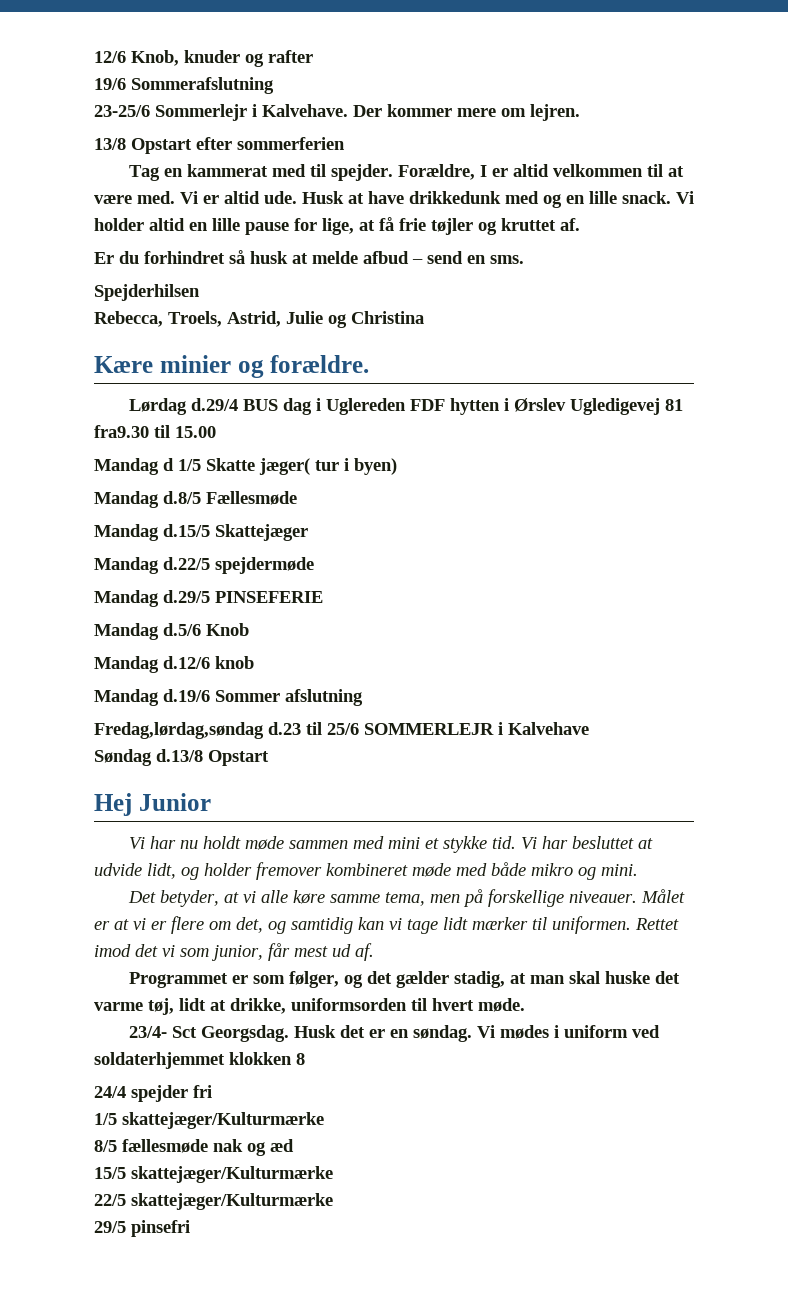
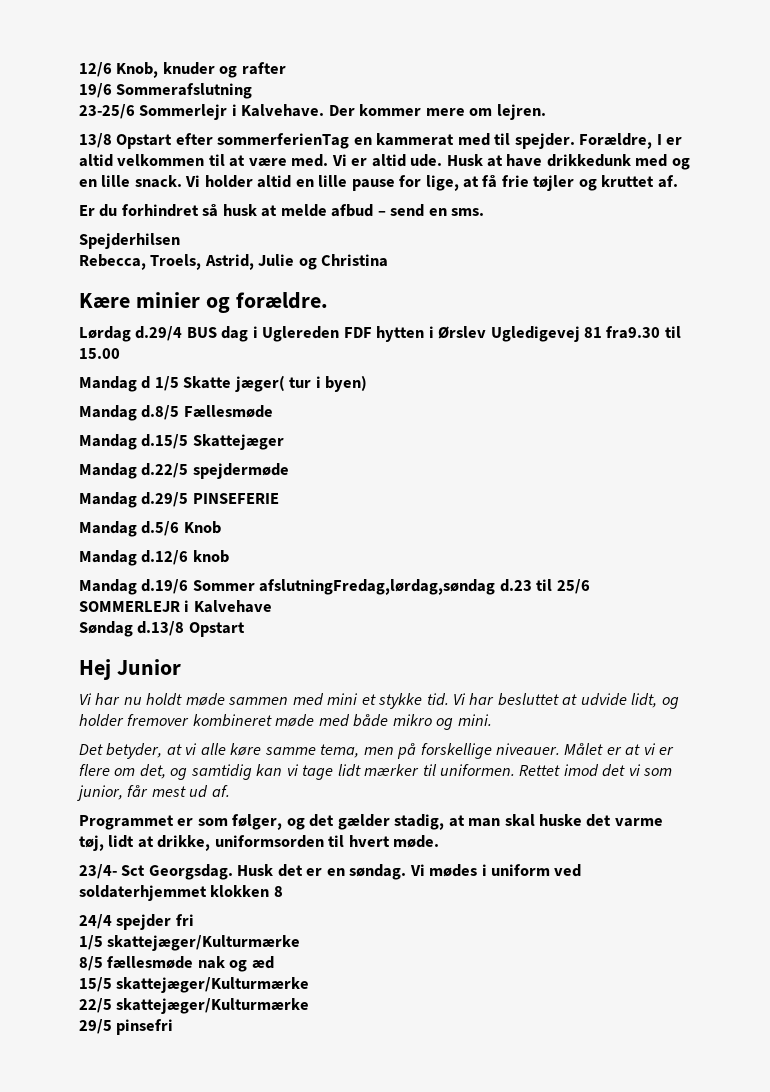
[237,137,345,150] [129,165,161,181] sommerferien // Tag -> [217,133,350,149] sommerferienTag
[285,689,363,706] [94,722,264,739] afslutning // Fredag,lørdag,søndag -> [259,579,496,595] afslutningFredag,lørdag,søndag

